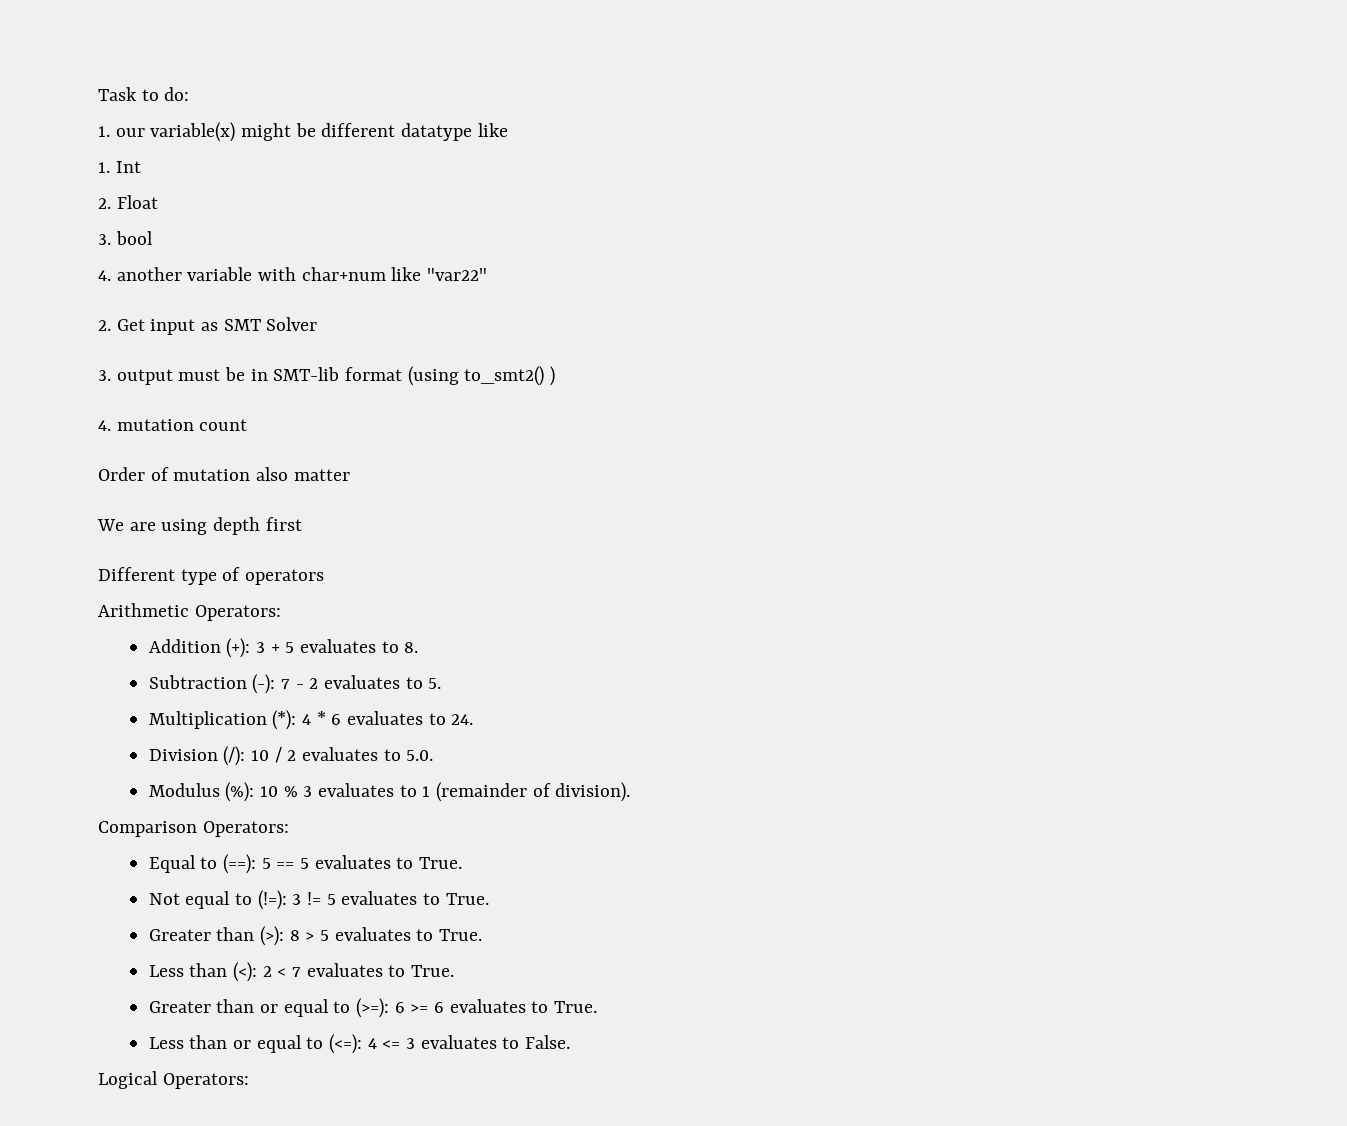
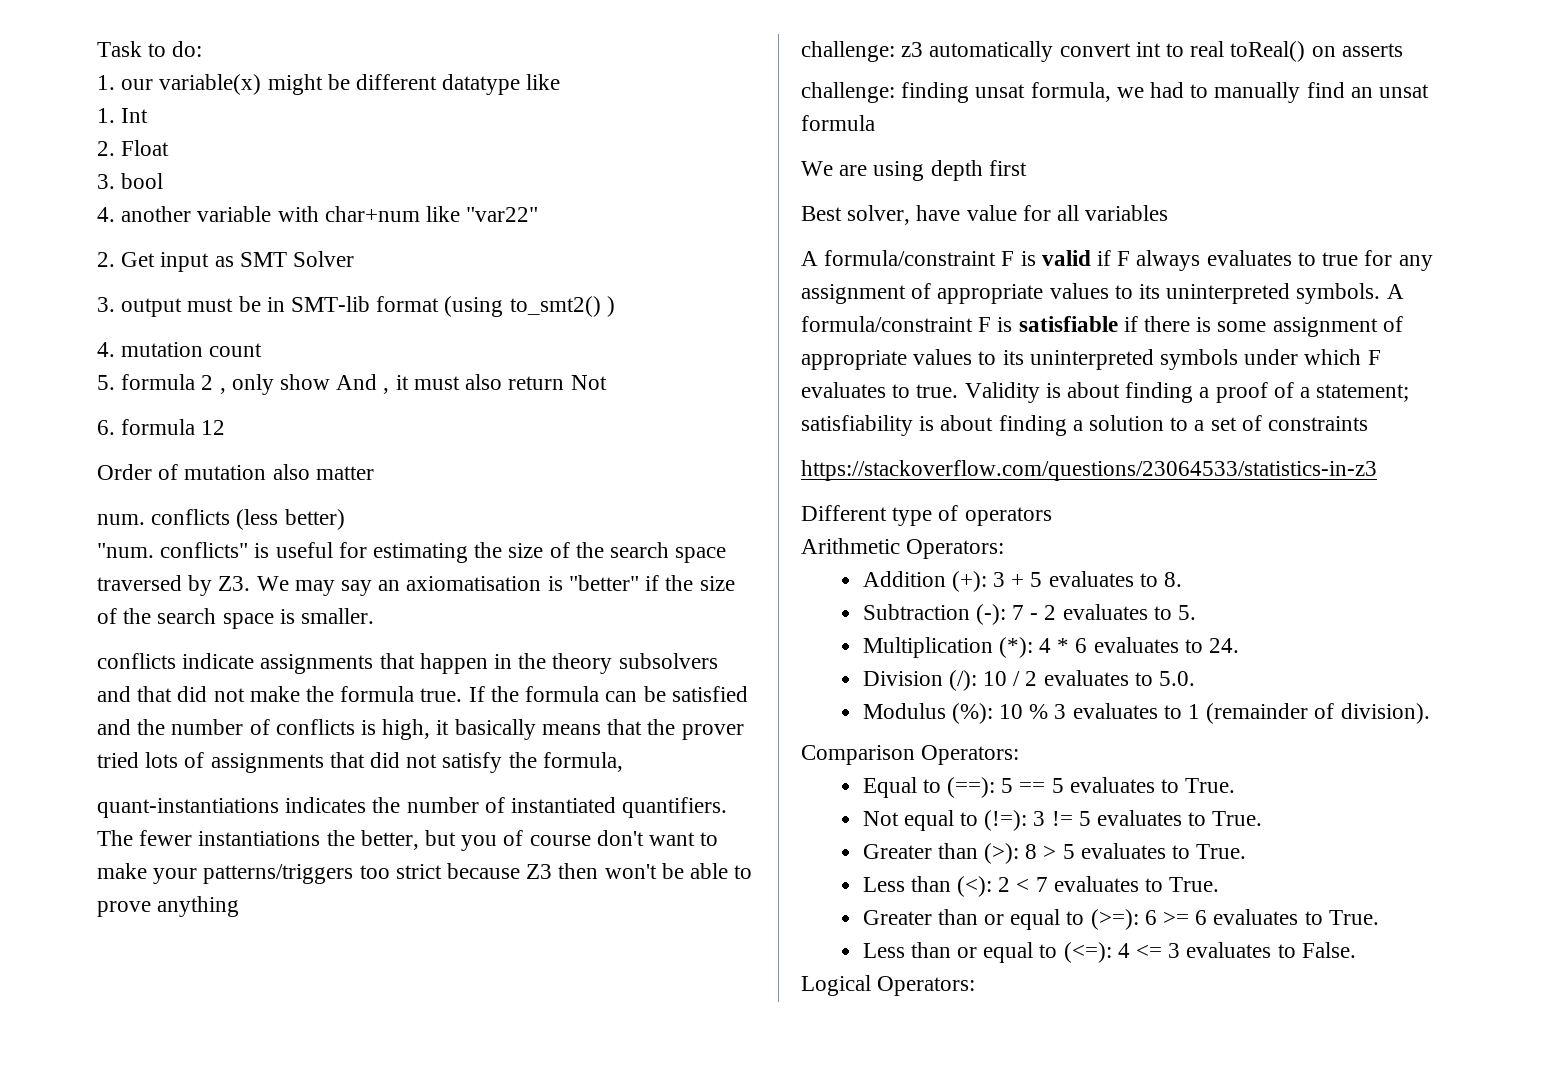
(248, 425) none -> [97,374,607,395] [97,419,226,435] // 5. formula 2 , only show And , it must also return Not // 6. formula 12
(350, 475) none -> [97,509,345,530] [97,542,727,563] [97,575,735,596] [97,608,375,629] [97,653,718,674] [97,686,748,702] [97,719,744,740] [97,752,623,773] [97,797,728,818] [97,830,719,851] [97,863,753,884] [97,896,240,917] [801,41,1403,62] [801,82,1430,103] [801,115,875,131] // num. conflicts (less better) // "num. conflicts" is useful for estimating the size of the search space traversed by Z3. We may say an axiomatisation is "better" if the size of the search space is smaller. // conflicts indicate assignments that happen in the theory subsolvers and that did not make the formula true. If the formula can be satisfied and the number of conflicts is high, it basically means that the prover tried lots of assignments that did not satisfy the formula, // quant-instantiations indicates the number of instantiated quantifiers. The fewer instantiations the better, but you of course don't want to make your patterns/triggers too strict because Z3 then won't be able to prove anything // challenge: z3 automatically convert int to real toReal() on asserts // challenge: finding unsat formula, we had to manually find an unsat formula
(302, 524) none -> [801,205,1169,225] [801,250,1433,271] [801,283,1404,304] [801,316,1403,337] [801,349,1381,370] [801,382,1410,403] [801,415,1369,436] [801,460,1377,481] // Best solver, have value for all variables // A formula/constraint F is valid if F always evaluates to true for any assignment of appropriate values to its uninterpreted symbols. A formula/constraint F is satisfiable if there is some assignment of appropriate values to its uninterpreted symbols under which F evaluates to true. Validity is about finding a proof of a statement; satisfiability is about finding a solution to a set of constraints // https://stackoverflow.com/questions/23064533/statistics-in-z3

